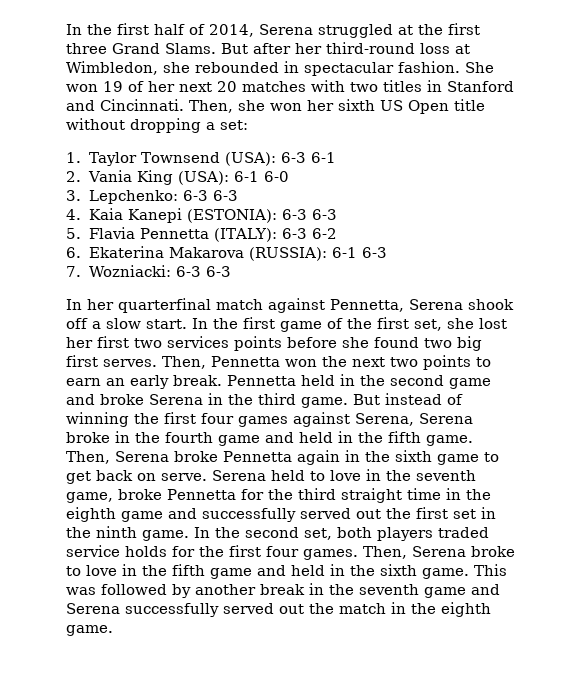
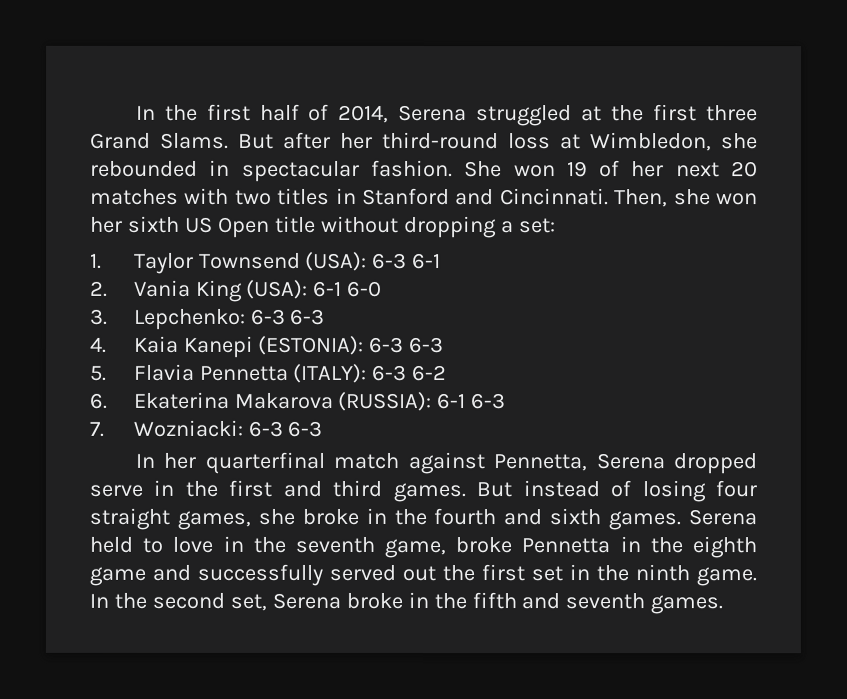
[468,299,514,310] [66,317,507,332] [66,336,482,351] [66,355,491,370] [66,374,491,389] [66,393,463,408] [66,412,473,427] [66,431,473,446] [66,450,499,465] [66,470,207,484] shook off a slow start. In the first game of the first set, she lost her first two services points before she found two big first serves. Then, Pennetta won the next two points to earn an early break. Pennetta held in the second game and broke Serena in the third game. But instead of winning the first four games against Serena, Serena broke in the fourth game and held in the fifth game. Then, Serena broke Pennetta again in the sixth game to get back on serve. -> [673,453,757,475] [89,479,757,503] [89,507,682,531] dropped serve in the first and third games. But instead of losing four straight games, she broke in the fourth and sixth games.
[241,488,441,503] for the third straight time -> (611, 546) none
[337,527,489,541] [66,545,515,560] [66,564,507,579] [66,583,500,598] [66,602,491,617] [66,625,113,636] both players traded service holds for the first four games. Then, Serena broke to love in the fifth game and held in the sixth game. This was followed by another break in the seventh game and Serena successfully served out the match in the eighth game. -> [271,591,724,615] Serena broke in the fifth and seventh games.

